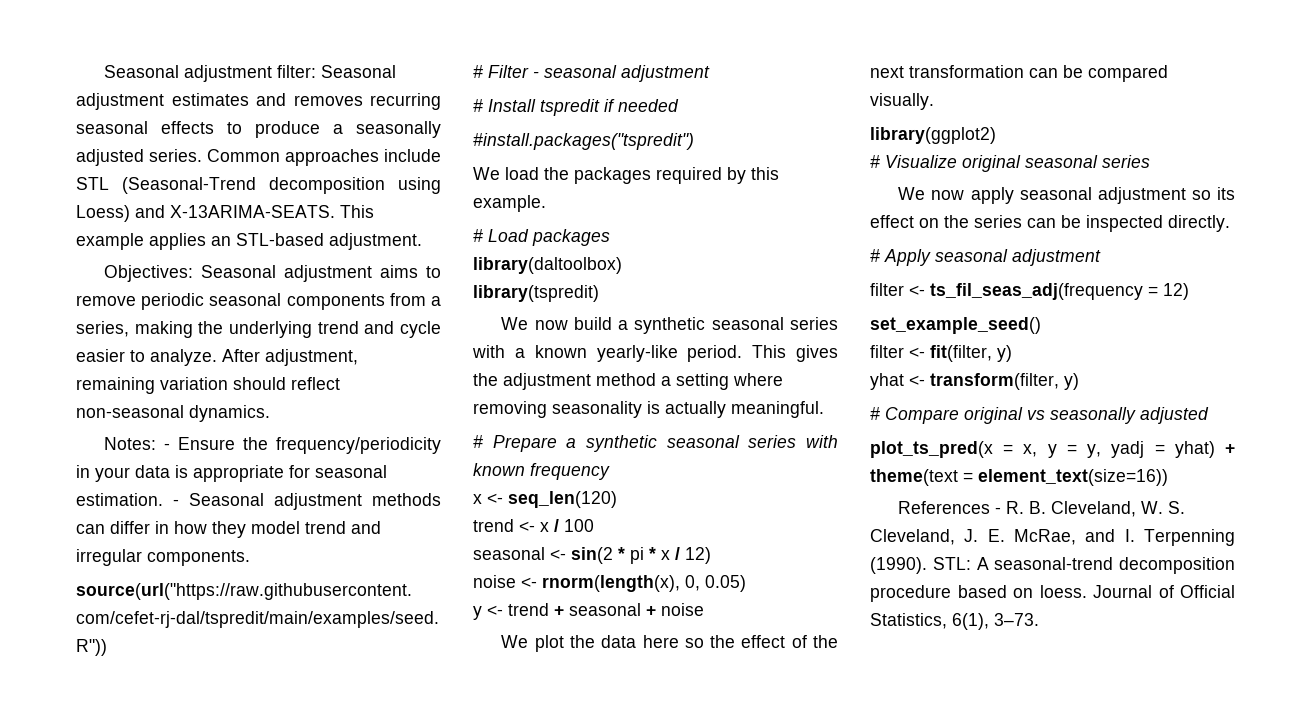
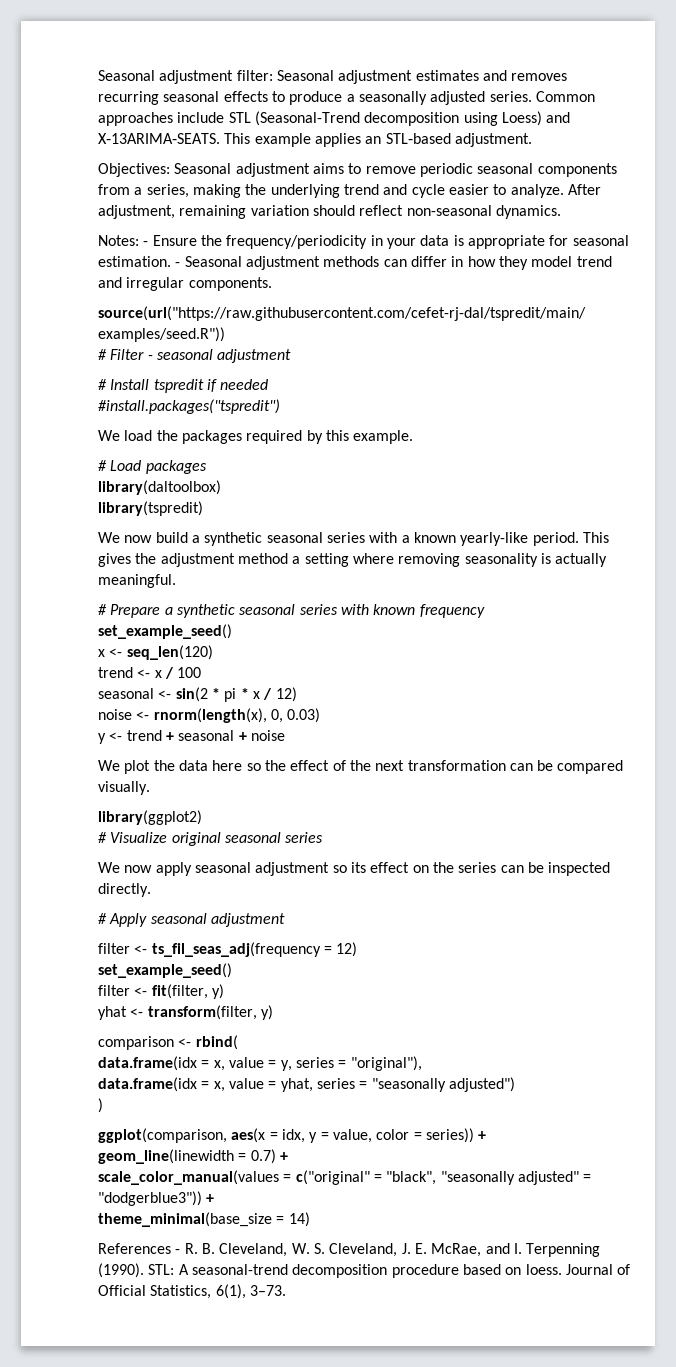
(610, 471) none -> [98,624,232,639] // set_example_seed()
[705,575,746,592] 0.05) -> [287,708,321,723] 0.03)
[870,407,1209,424] [870,441,1235,458] [870,469,1168,486] # Compare original vs seasonally adjusted // plot_ts_pred(x = x, y = y, yadj = yhat) + theme(text = element_text(size=16)) -> [98,1035,238,1050] [98,1056,422,1071] [98,1077,515,1092] [98,1098,103,1113] [98,1128,487,1143] [98,1149,288,1164] [98,1170,592,1185] [98,1191,215,1206] [98,1212,310,1227] comparison <- rbind( // data.frame(idx = x, value = y, series = "original"), // data.frame(idx = x, value = yhat, series = "seasonally adjusted") // ) // ggplot(comparison, aes(x = idx, y = value, color = series)) + // geom_line(linewidth = 0.7) + // scale_color_manual(values = c("original" = "black", "seasonally adjusted" = "dodgerblue3")) + // theme_minimal(base_size = 14)

